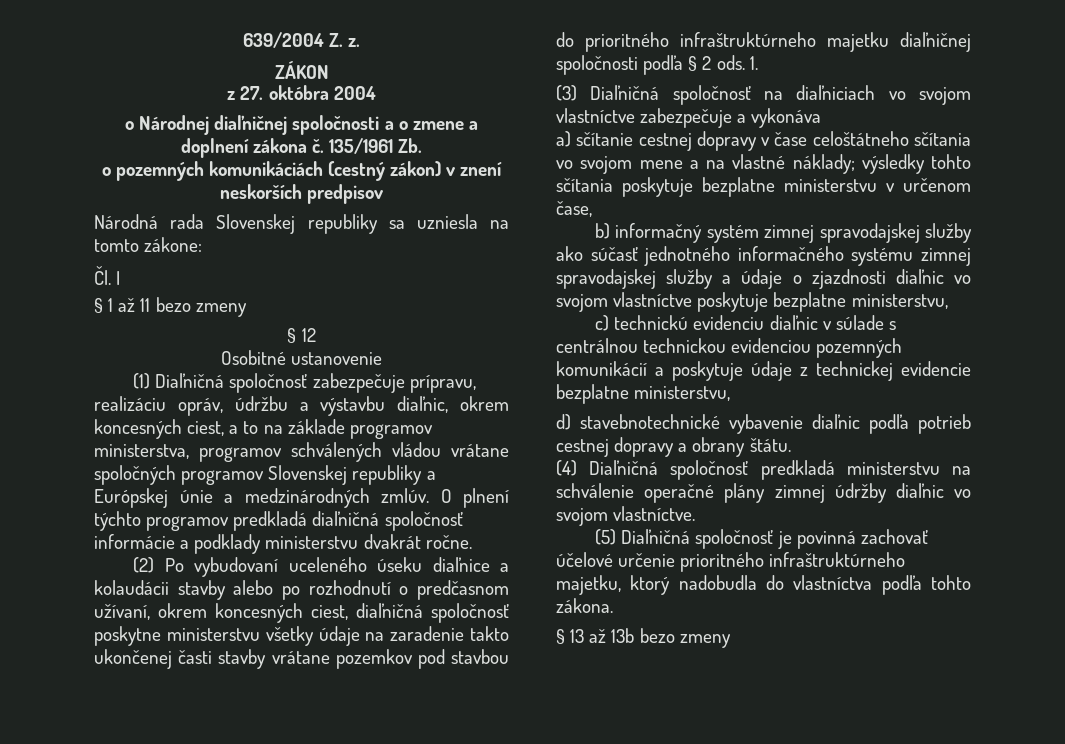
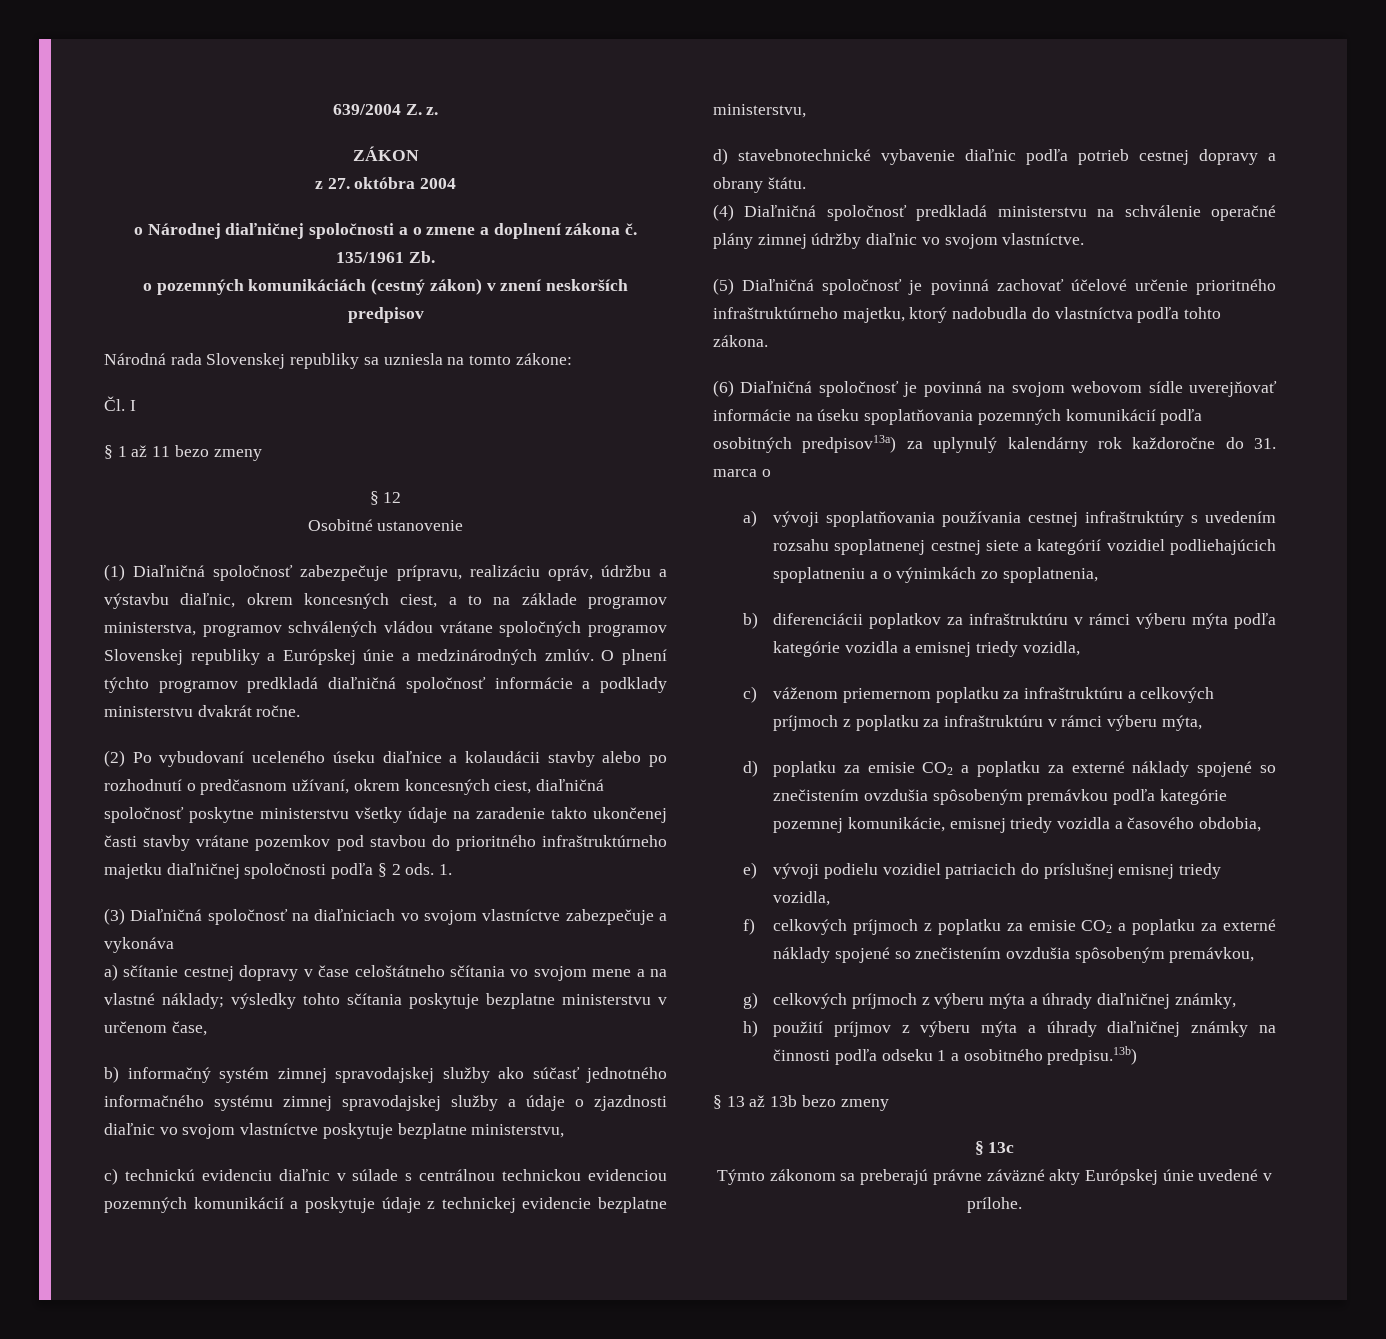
(613, 605) none -> [713,380,1277,397] [713,409,1203,425] [713,435,1276,453] [713,469,771,477] [743,510,1276,527] [773,539,1276,555] [773,567,1098,583] [743,612,1276,629] [773,641,1080,657] [743,686,1215,703] [773,715,1202,731] [743,760,1276,777] [773,789,1227,805] [773,817,1262,833] [743,862,1222,879] [773,891,831,906] [743,918,1276,935] [773,947,1255,963] [743,992,1236,1009] [743,1020,1276,1037] [773,1046,1138,1065] // (6) Diaľničná spoločnosť je povinná na svojom webovom sídle uverejňovať informácie na úseku spoplatňovania pozemných komunikácií podľa osobitných predpisov13a) za uplynulý kalendárny rok každoročne do 31. marca o // a) vývoji spoplatňovania používania cestnej infraštruktúry s uvedením rozsahu spoplatnenej cestnej siete a kategórií vozidiel podliehajúcich spoplatneniu a o výnimkách zo spoplatnenia, // b) diferenciácii poplatkov za infraštruktúru v rámci výberu mýta podľa kategórie vozidla a emisnej triedy vozidla, // c) váženom priemernom poplatku za infraštruktúru a celkových príjmoch z poplatku za infraštruktúru v rámci výberu mýta, // d) poplatku za emisie CO2 a poplatku za externé náklady spojené so znečistením ovzdušia spôsobeným premávkou podľa kategórie pozemnej komunikácie, emisnej triedy vozidla a časového obdobia, // e) vývoji podielu vozidiel patriacich do príslušnej emisnej triedy vozidla, // f) celkových príjmoch z poplatku za emisie CO2 a poplatku za externé náklady spojené so znečistením ovzdušia spôsobeným premávkou, // g) celkových príjmoch z výberu mýta a úhrady diaľničnej známky, // h) použití príjmov z výberu mýta a úhrady diaľničnej známky na činnosti podľa odseku 1 a osobitného predpisu.13b)
(731, 641) none -> [974,1141,1015,1155] [716,1169,1273,1185] [967,1197,1022,1213] // § 13c // Týmto zákonom sa preberajú právne záväzné akty Európskej únie uvedené v prílohe.

